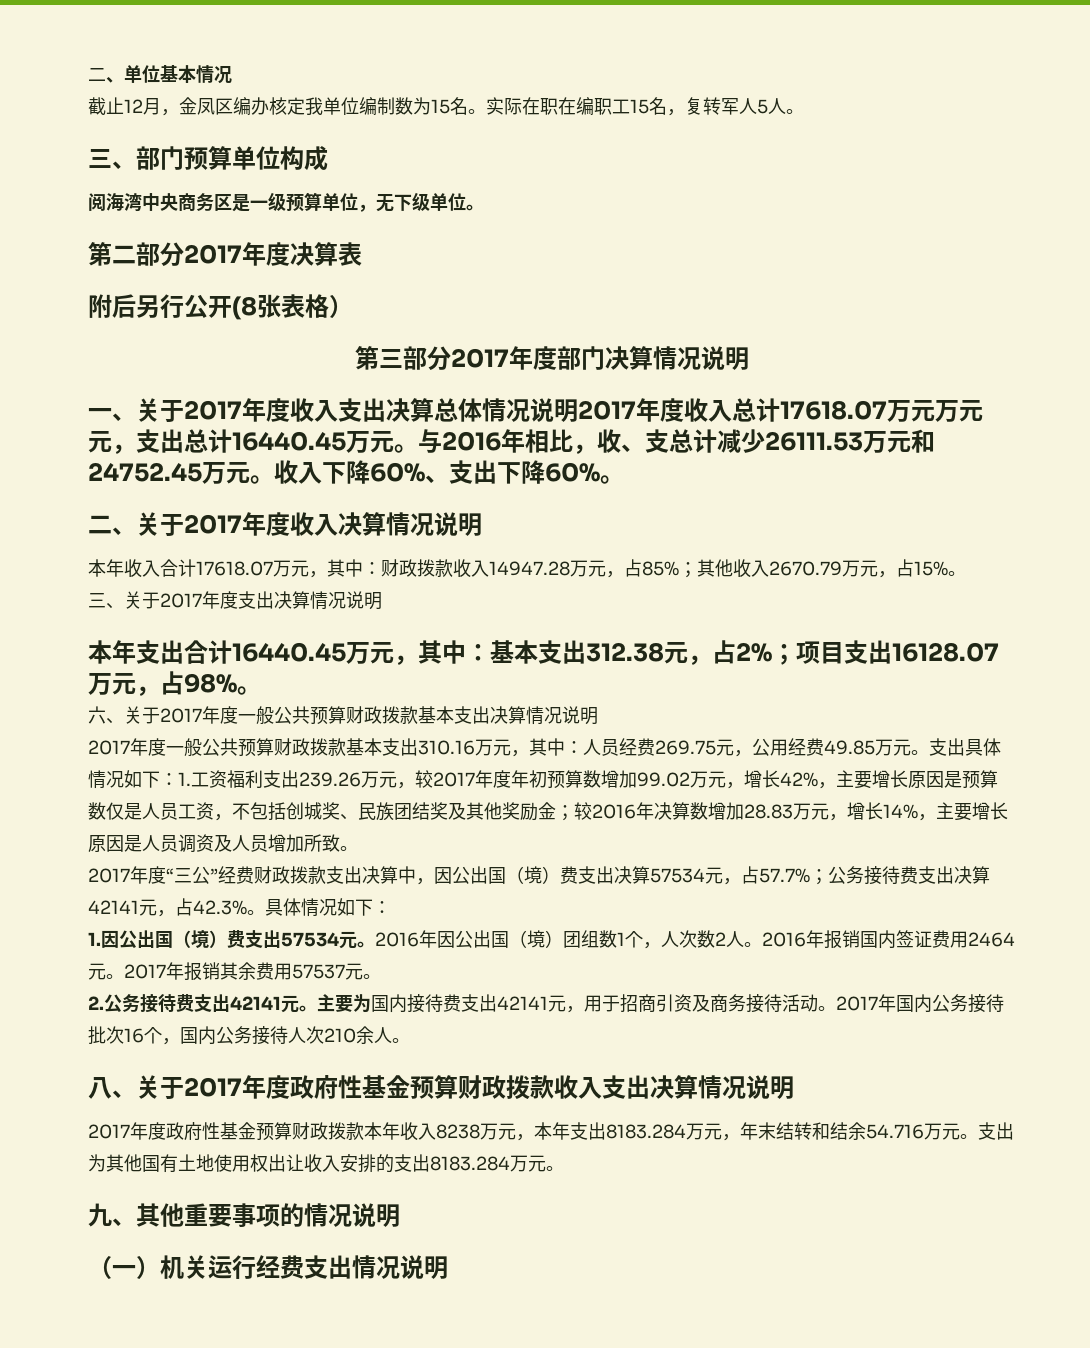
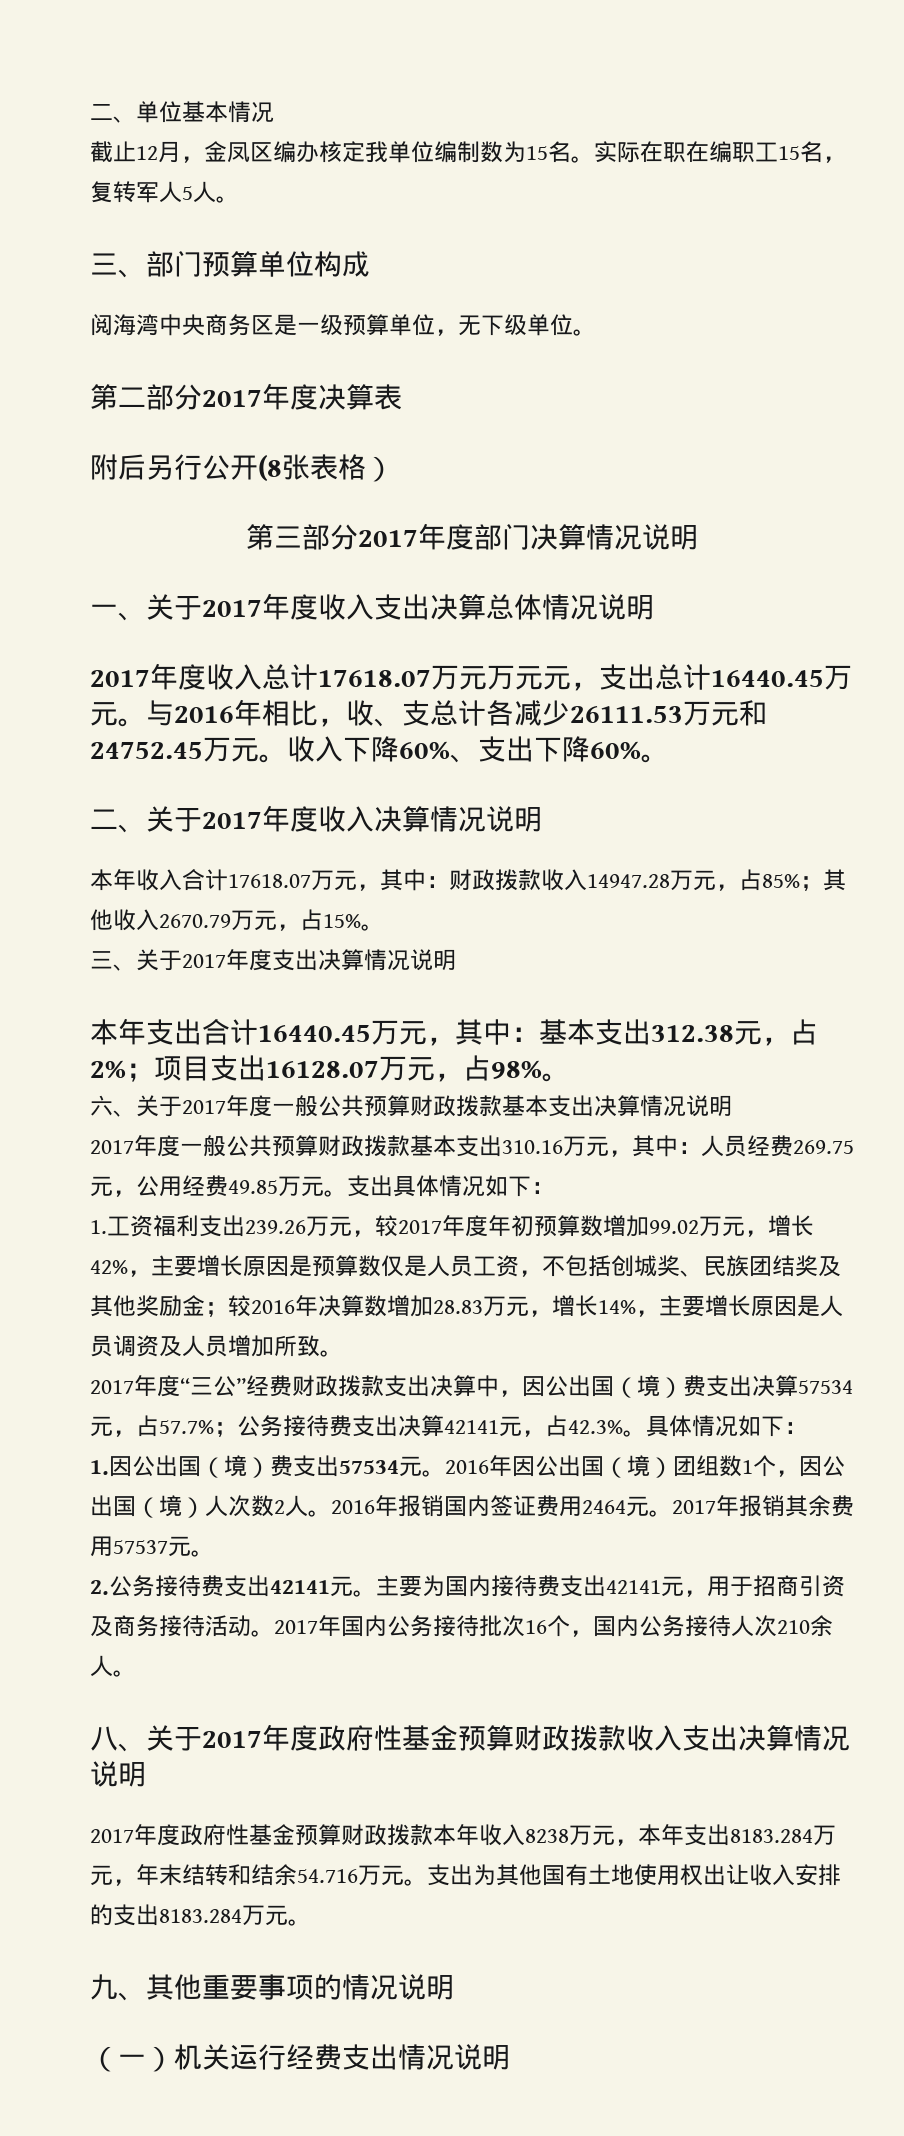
(578, 410) none -> (654, 607) //
(717, 441) none -> [486,700,514,726] 各
(178, 779) none -> (554, 1188) //
(661, 945) none -> [799,1456,845,1477] [90,1495,205,1518] 因公出国（境）

